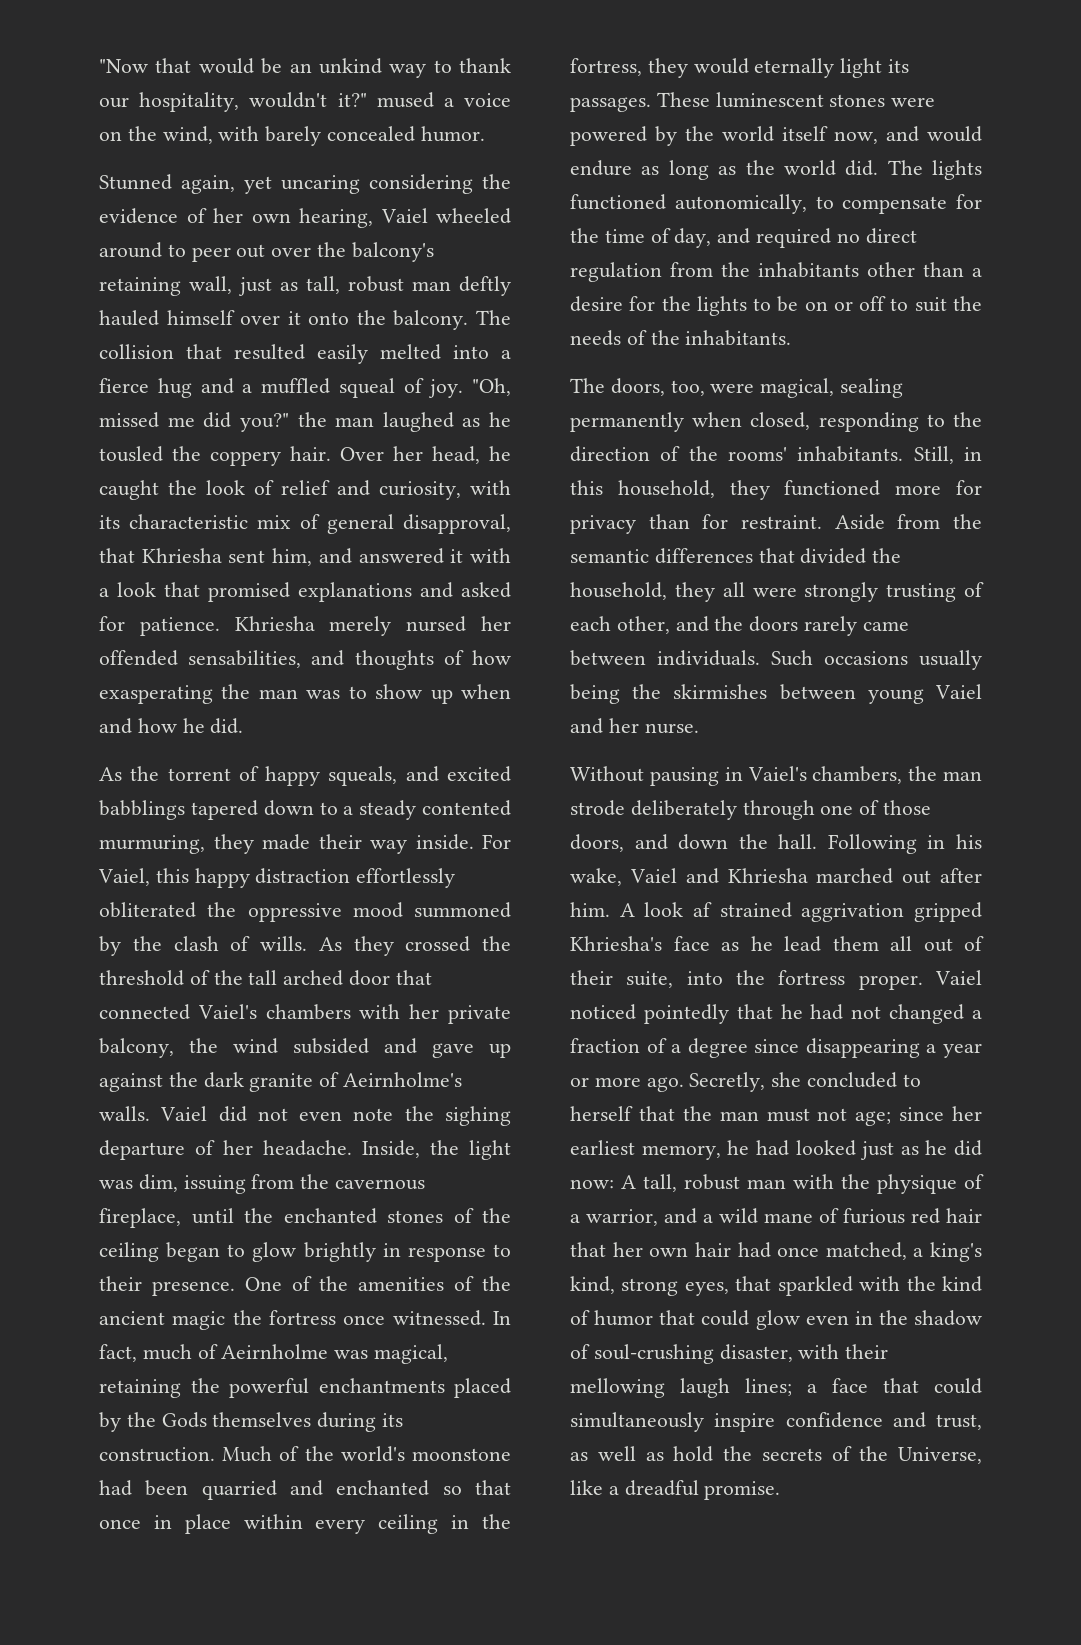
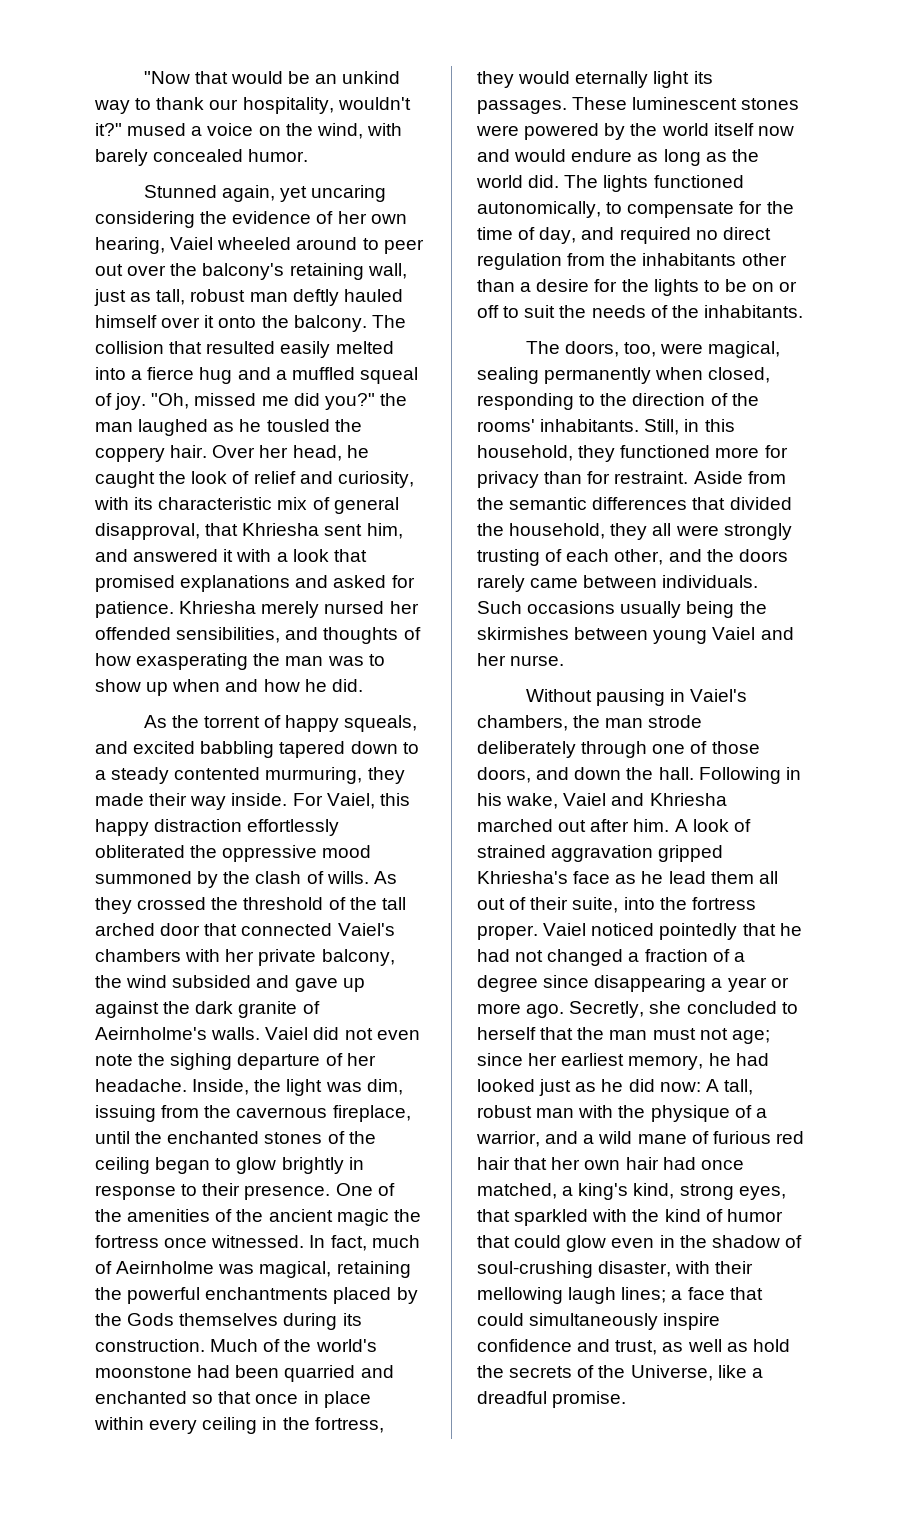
[188,650,302,668] sensabilities, -> [176,627,281,643] sensibilities,
[99,800,185,820] babblings -> [200,741,275,758] babbling
[834,131,878,144] now, -> [757,126,794,136] now
[693,902,905,922] af strained aggrivation -> [733,819,751,832] [477,845,654,862] of strained aggravation

